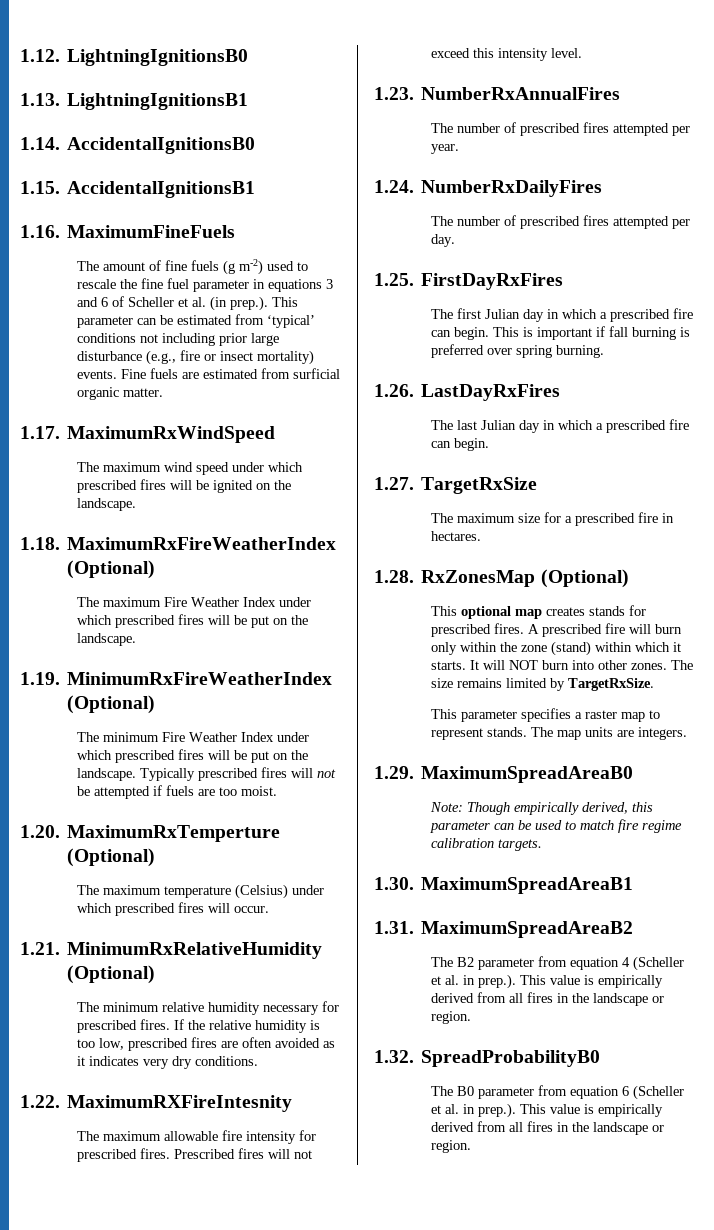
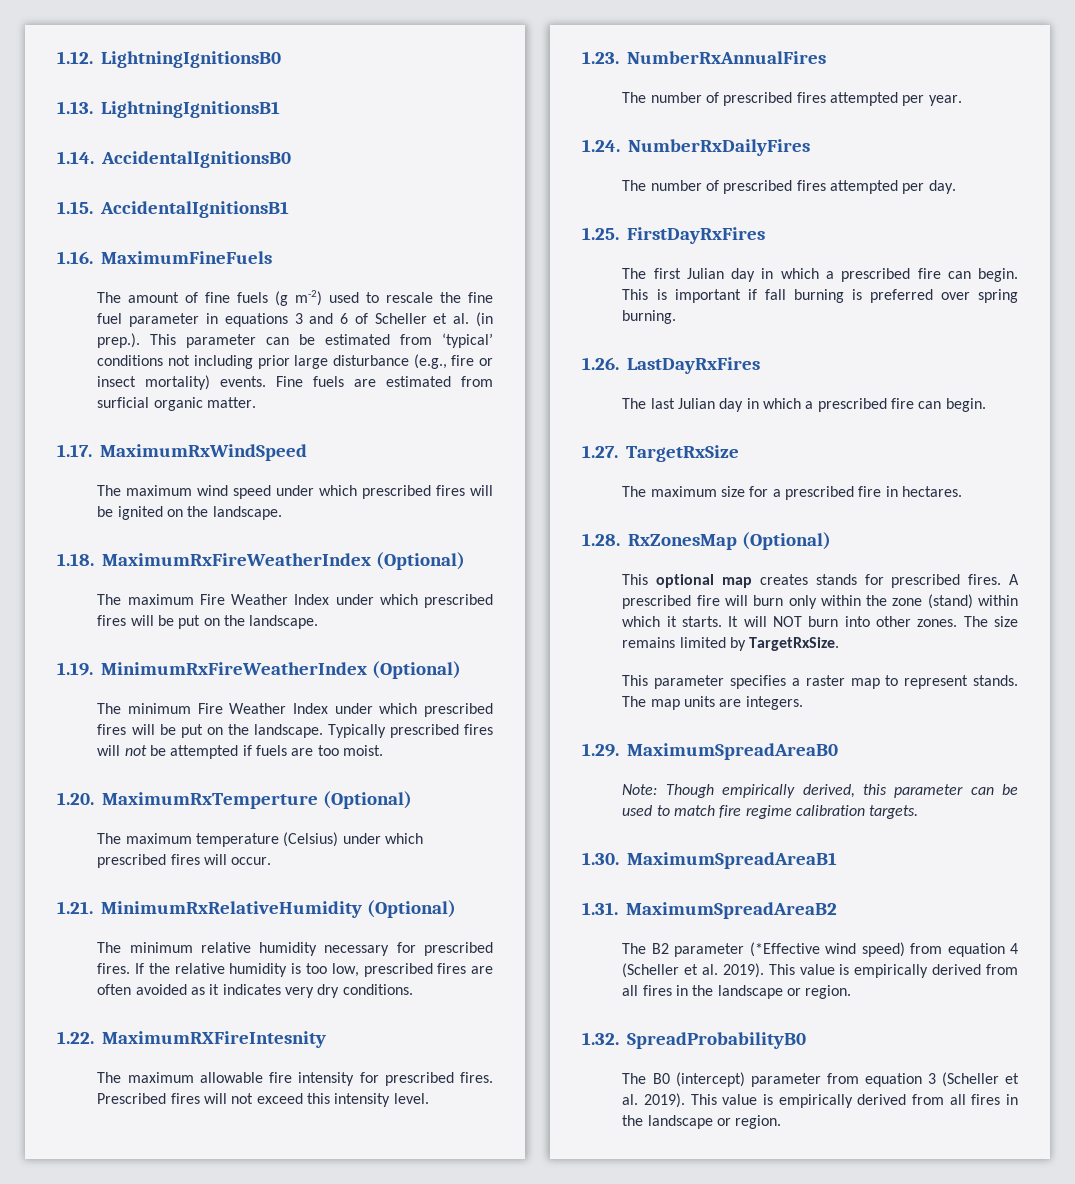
(534, 964) none -> [749,942,905,957] (*Effective wind speed)
[462,974,516,989] in prep.). -> [722,963,764,978] 2019).
[477,1085,684,1100] [430,1103,516,1118] parameter from equation 6 (Scheller et al. in prep.). -> [675,1072,1019,1087] [622,1093,686,1108] (intercept) parameter from equation 3 (Scheller et al. 2019).

